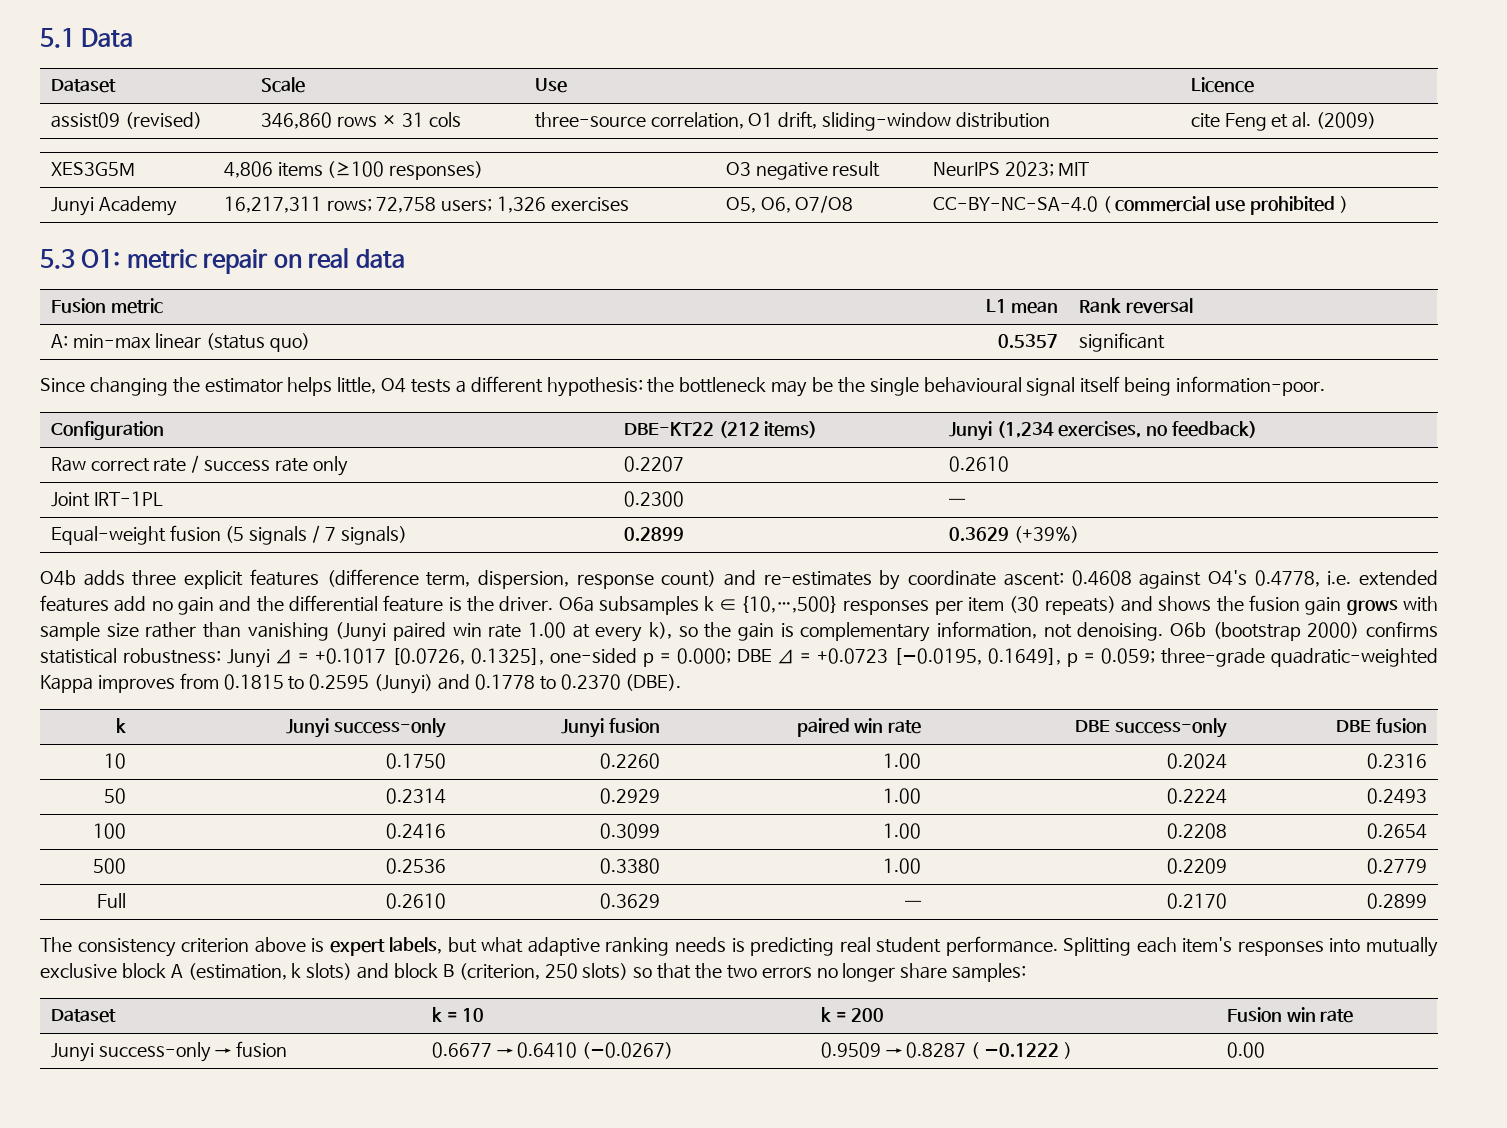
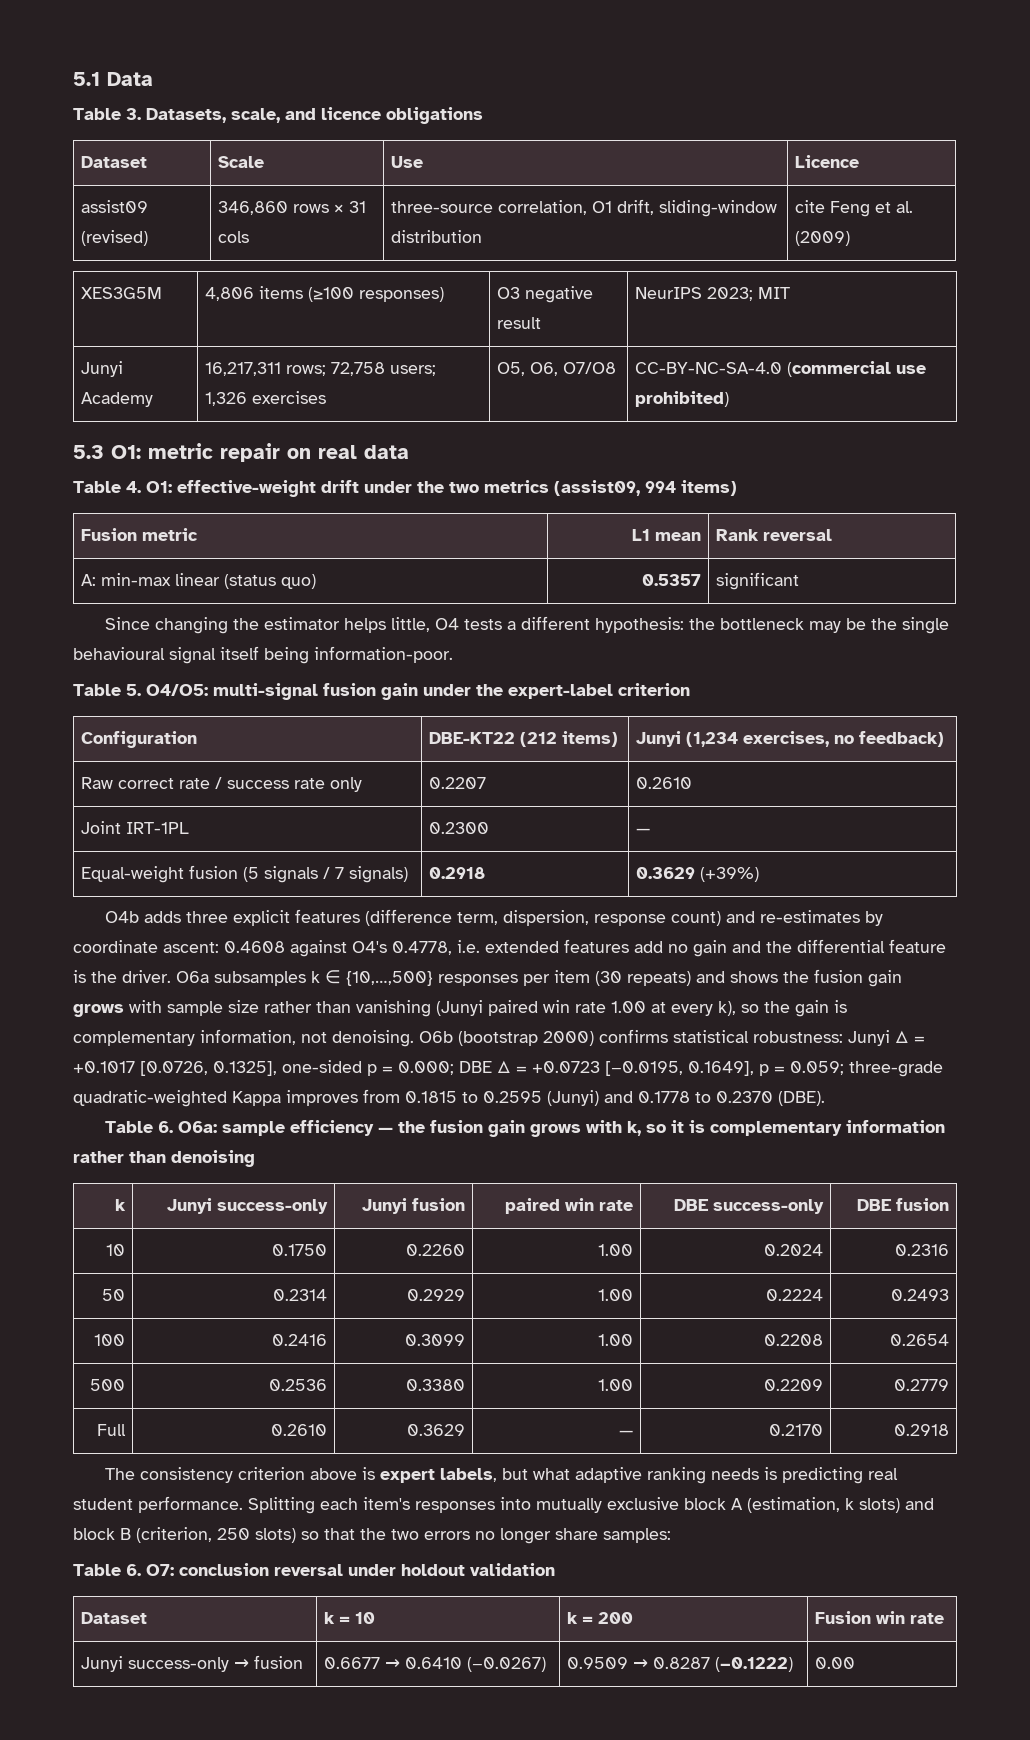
(134, 37) none -> [73,107,483,124] // Table 3. Datasets, scale, and licence obligations
[1102,196,1348,215] ( commercial use prohibited ) -> [786,361,926,377] [634,391,729,407] (commercial use prohibited)
(405, 258) none -> [73,480,737,497] // Table 4. O1: effective-weight drift under the two metrics (assist09, 994 items)
(1326, 386) none -> [73,683,690,700] // Table 5. O4/O5: multi-signal fusion gain under the expert-label criterion
[623,527,684,541] 0.2899 -> [428,867,485,879] 0.2918
(682, 682) none -> [105,1120,946,1137] [73,1150,255,1167] // Table 6. O6a: sample efficiency — the fusion gain grows with k, so it is complementary information rather than denoising
[1367,893,1428,909] 0.2899 -> [894,1424,950,1436] 0.2918
(1027, 972) none -> [73,1563,555,1576] // Table 6. O7: conclusion reversal under holdout validation
[971,1042,1072,1059] ( −0.1222 ) -> [714,1657,793,1672] (−0.1222)

